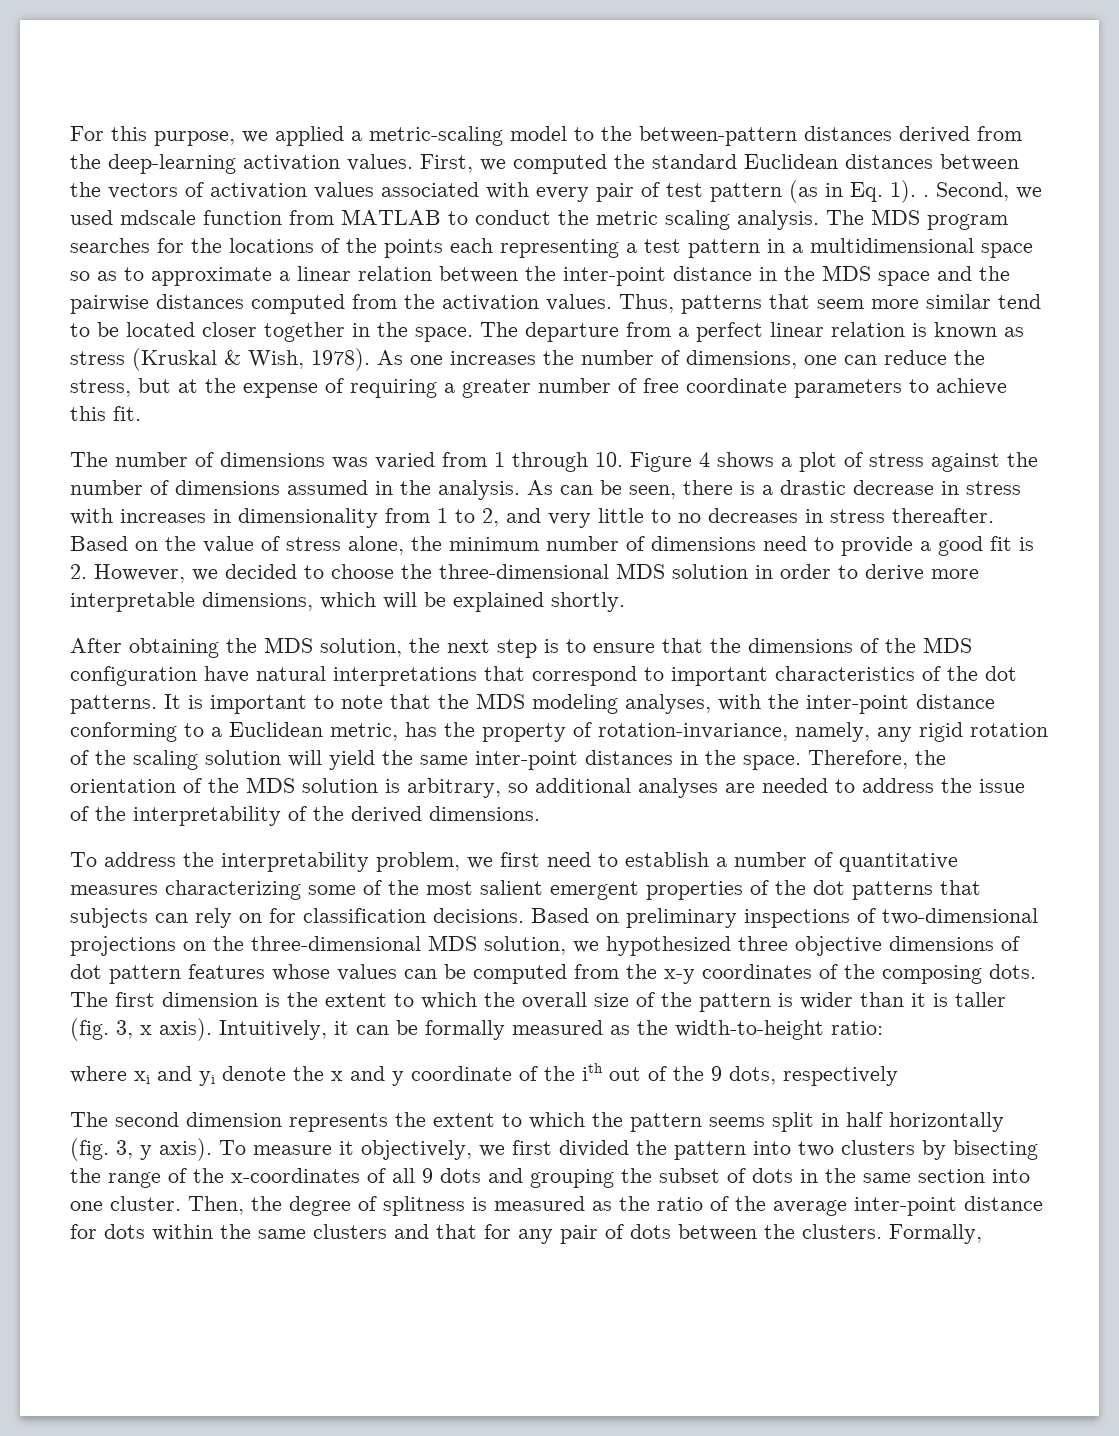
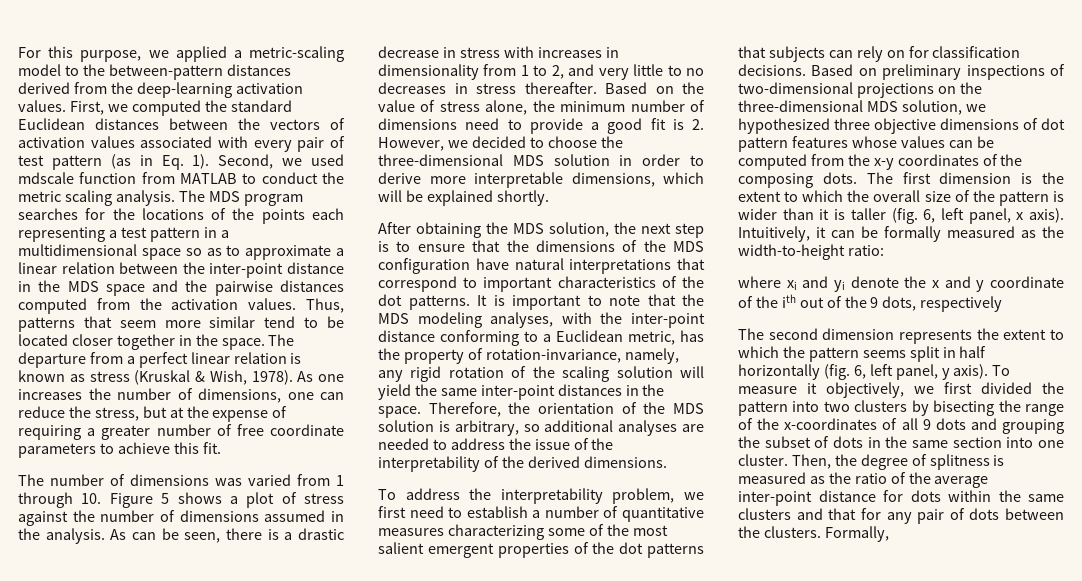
[923,195,929,197] . -> (210, 161) none
[699,452,710,467] 4 -> [161,493,170,504] 5
[116,1020,133,1039] 3, -> [923,208,1011,224] 6, left panel,
[116,1140,133,1159] 3, -> [853,364,938,380] 6, left panel,

